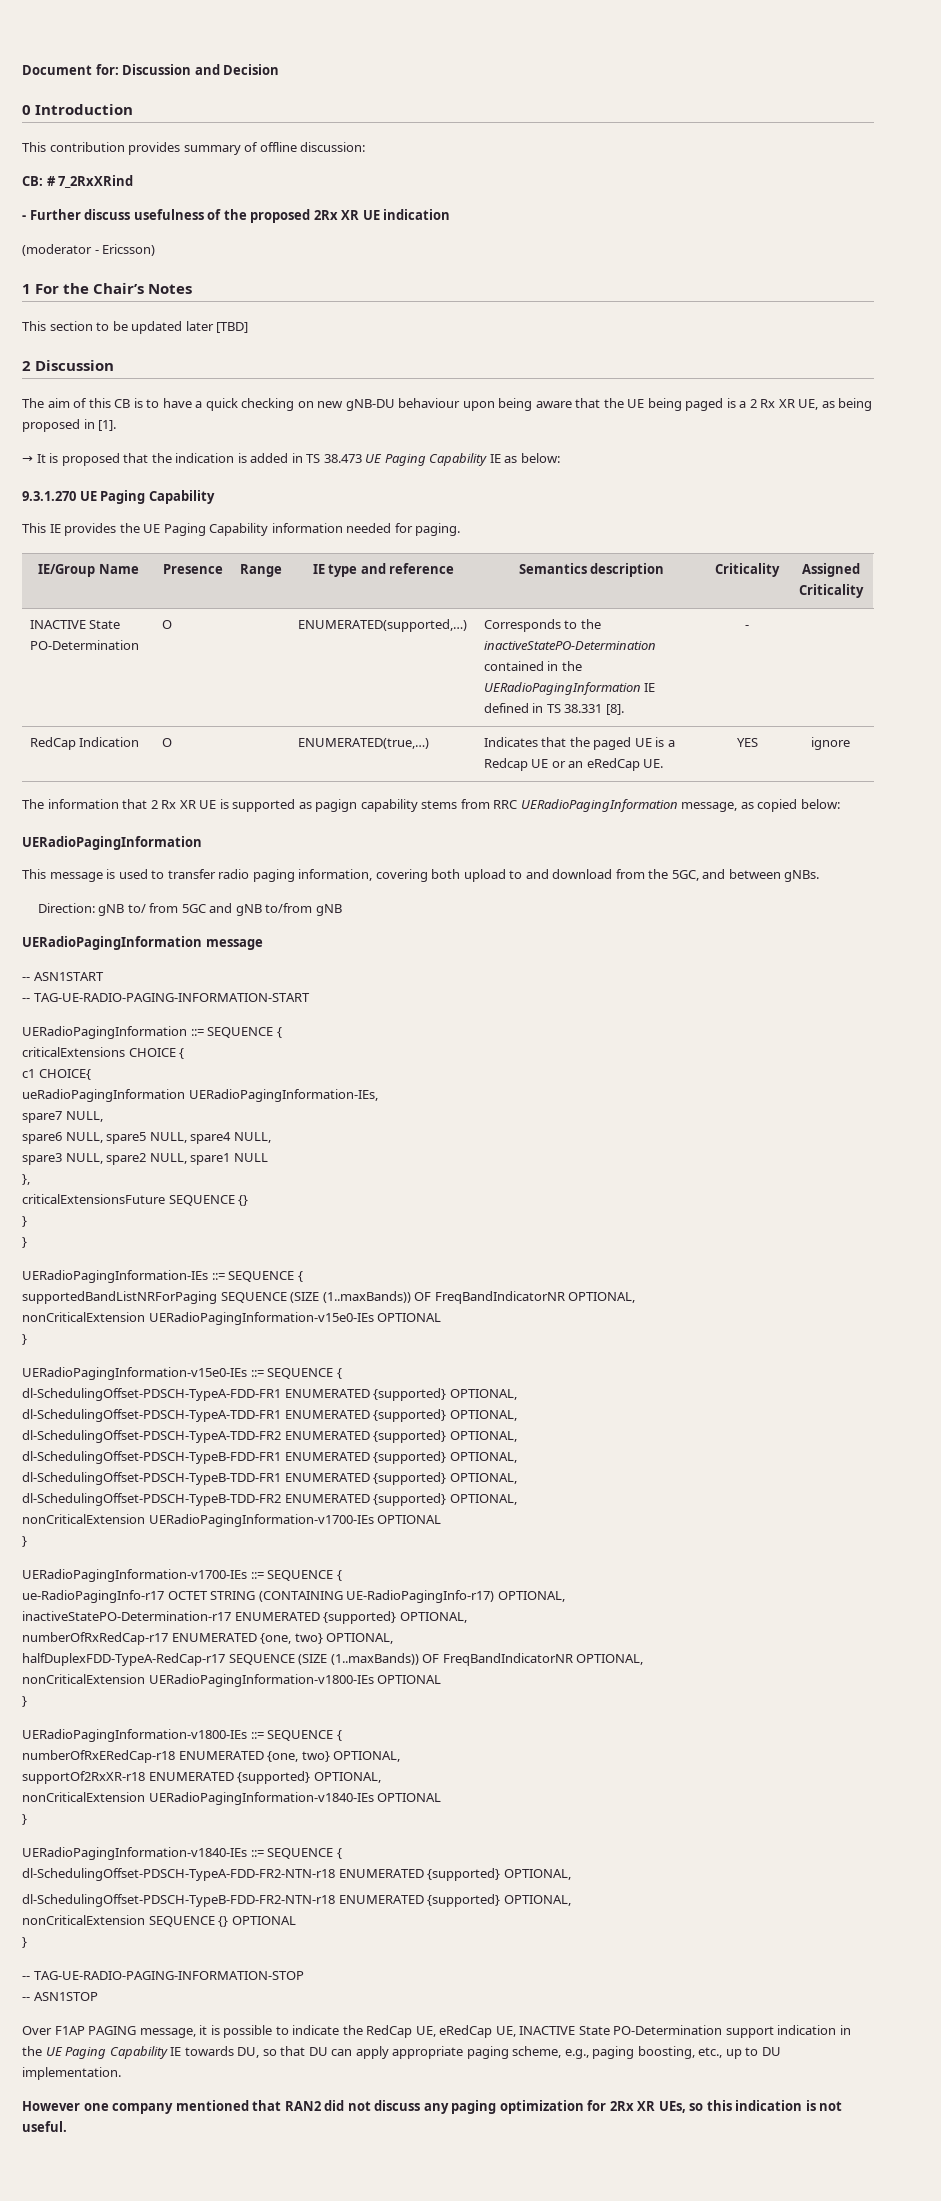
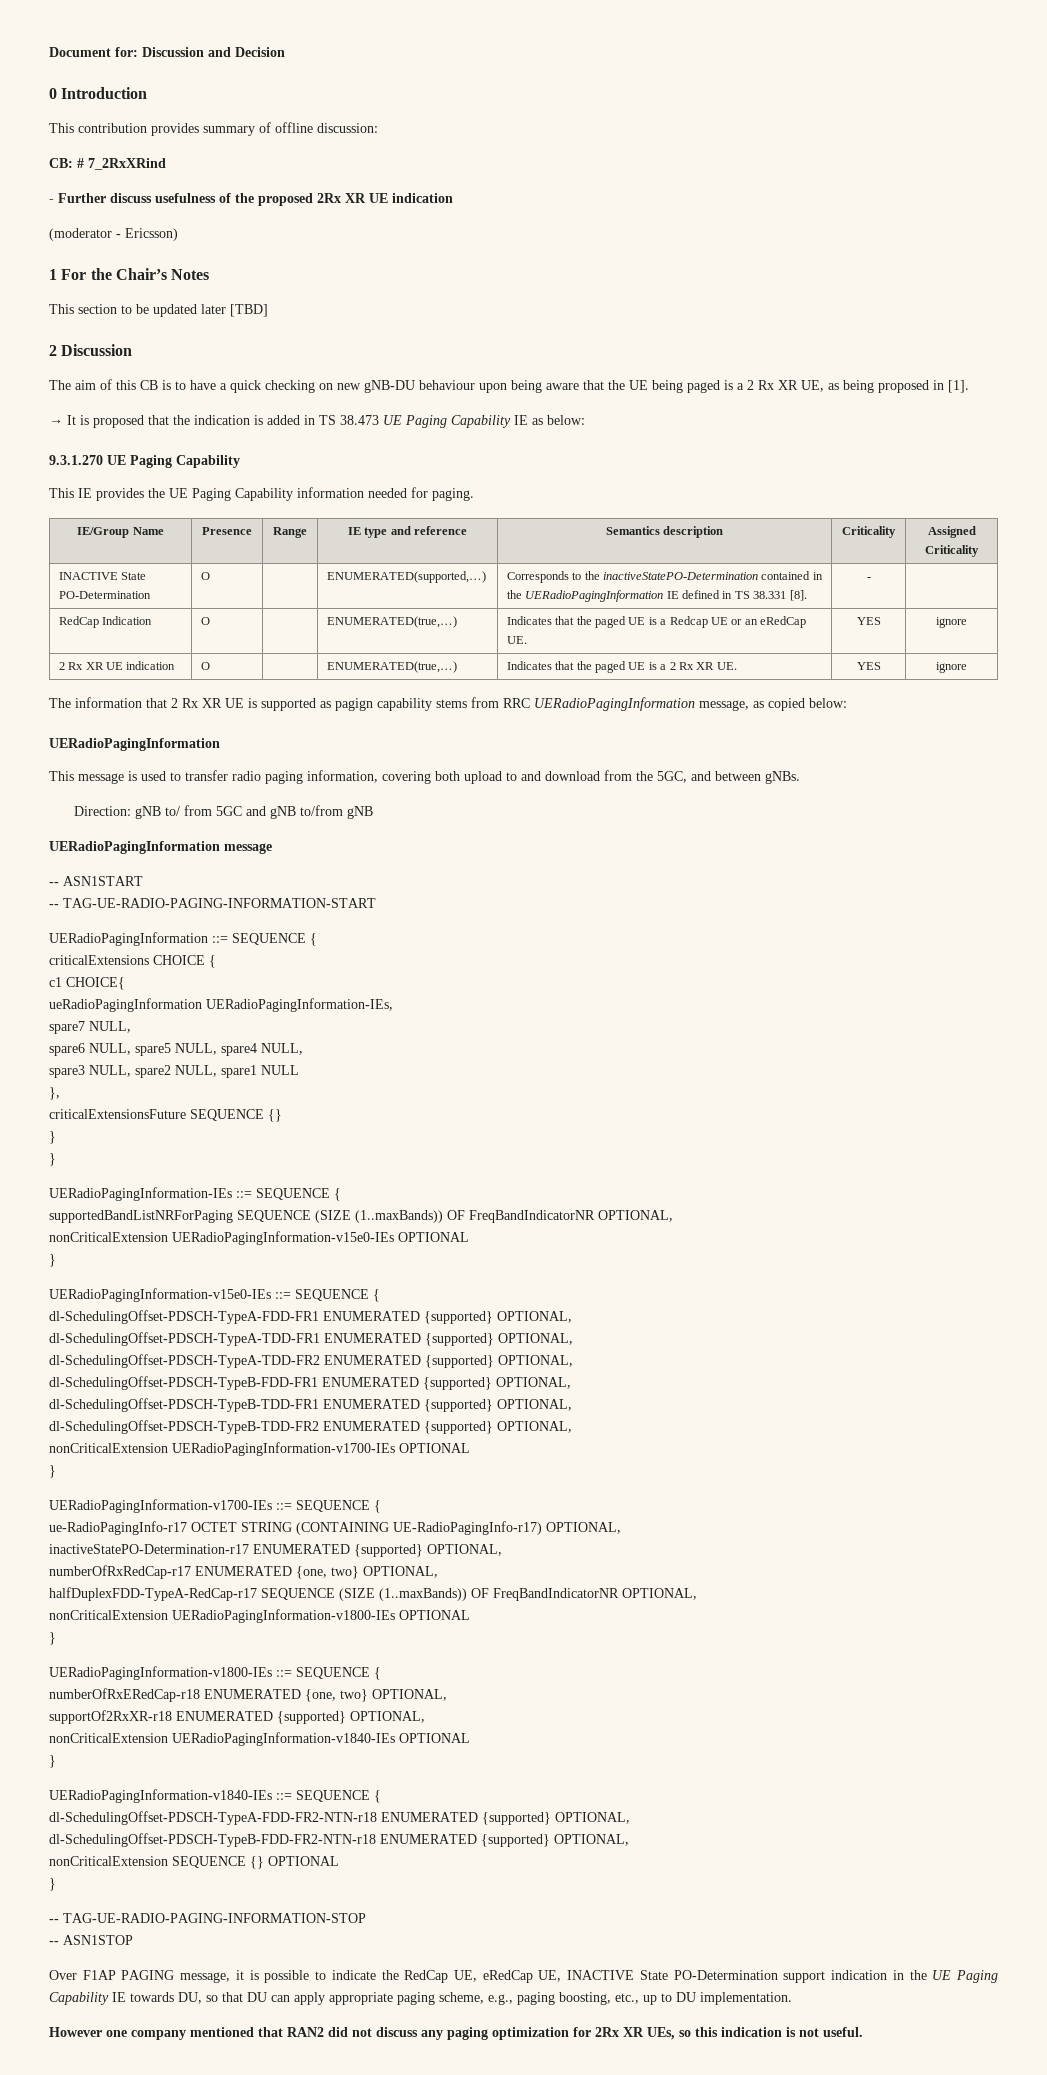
(850, 743) none -> [58,661,176,670] [200,662,210,670] [326,661,457,673] [506,661,737,673] [856,662,881,670] [936,662,967,673] // 2 Rx XR UE indication | O | | ENUMERATED(true,…) | Indicates that the paged UE is a 2 Rx XR UE. | YES | ignore

